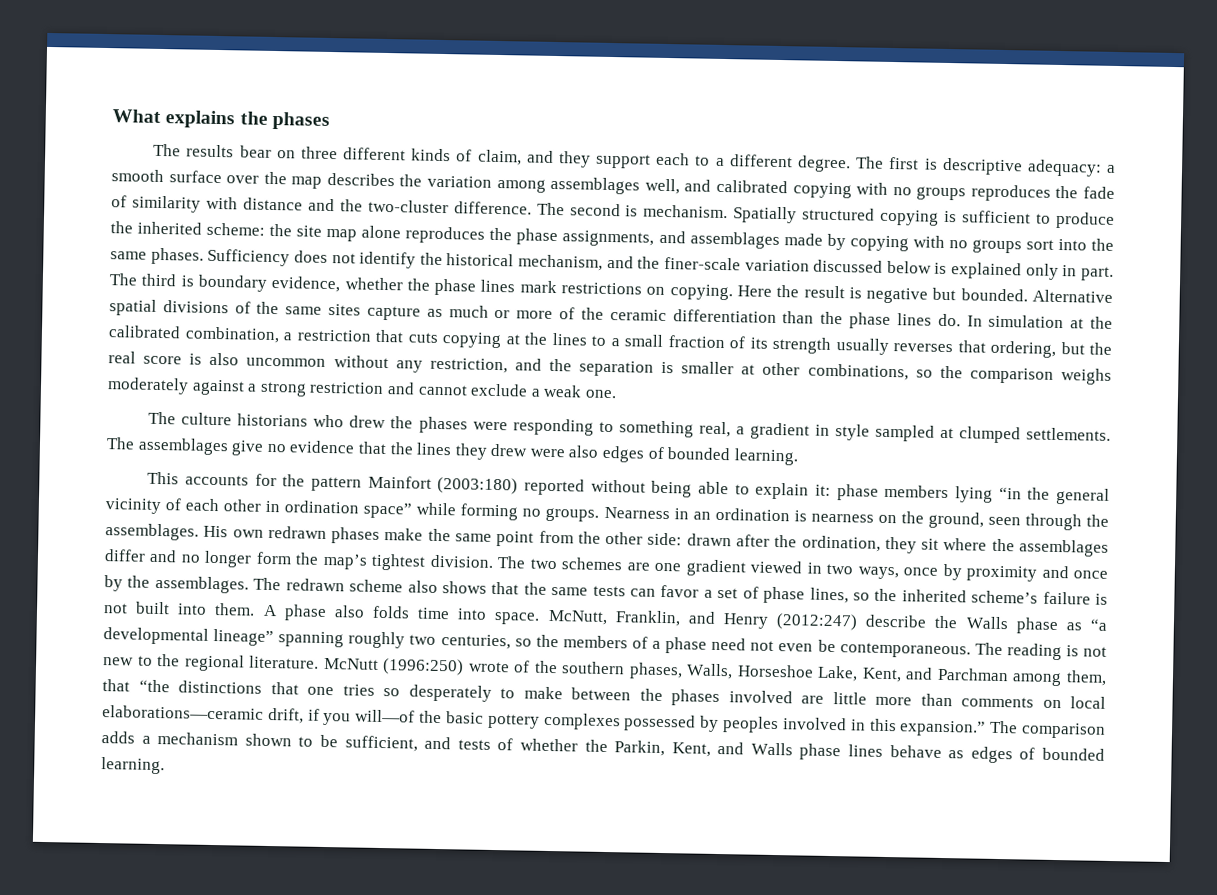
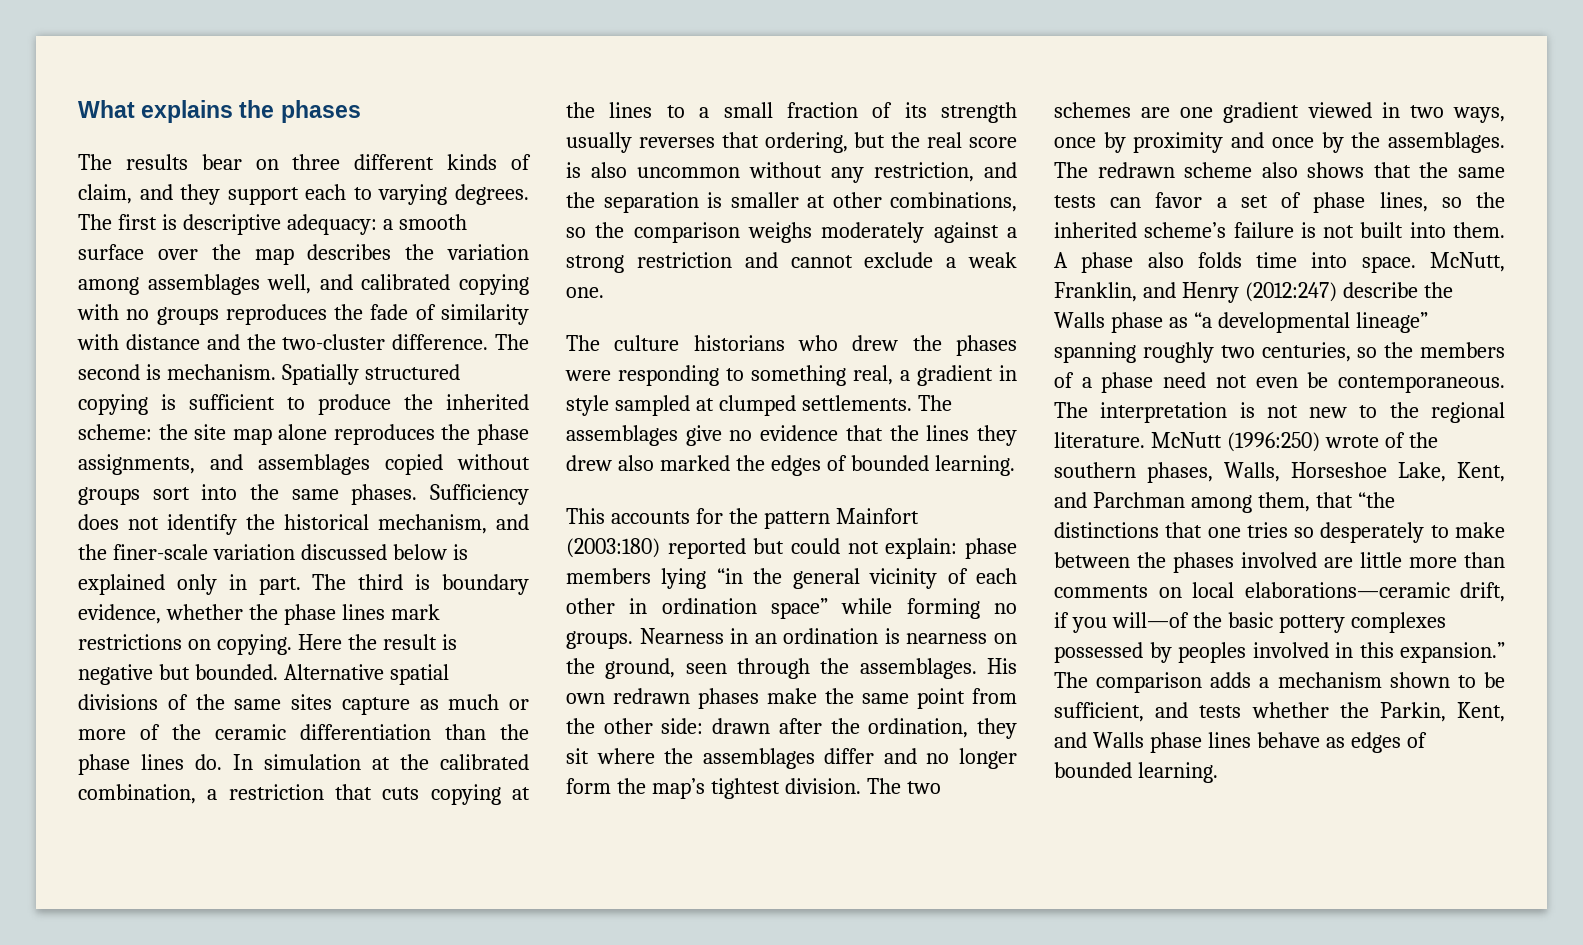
[715,154,851,173] a different degree. -> [378,184,529,205] varying degrees.
[783,233,968,252] made by copying with no -> [385,454,530,475] copied without
[529,445,600,458] were also -> [617,455,765,471] also marked the
[590,479,831,500] without being able to explain it: -> [753,538,958,559] but could not explain:
[1006,643,1062,661] reading -> [1100,402,1228,423] interpretation
[497,738,514,751] of -> (1242, 711) none

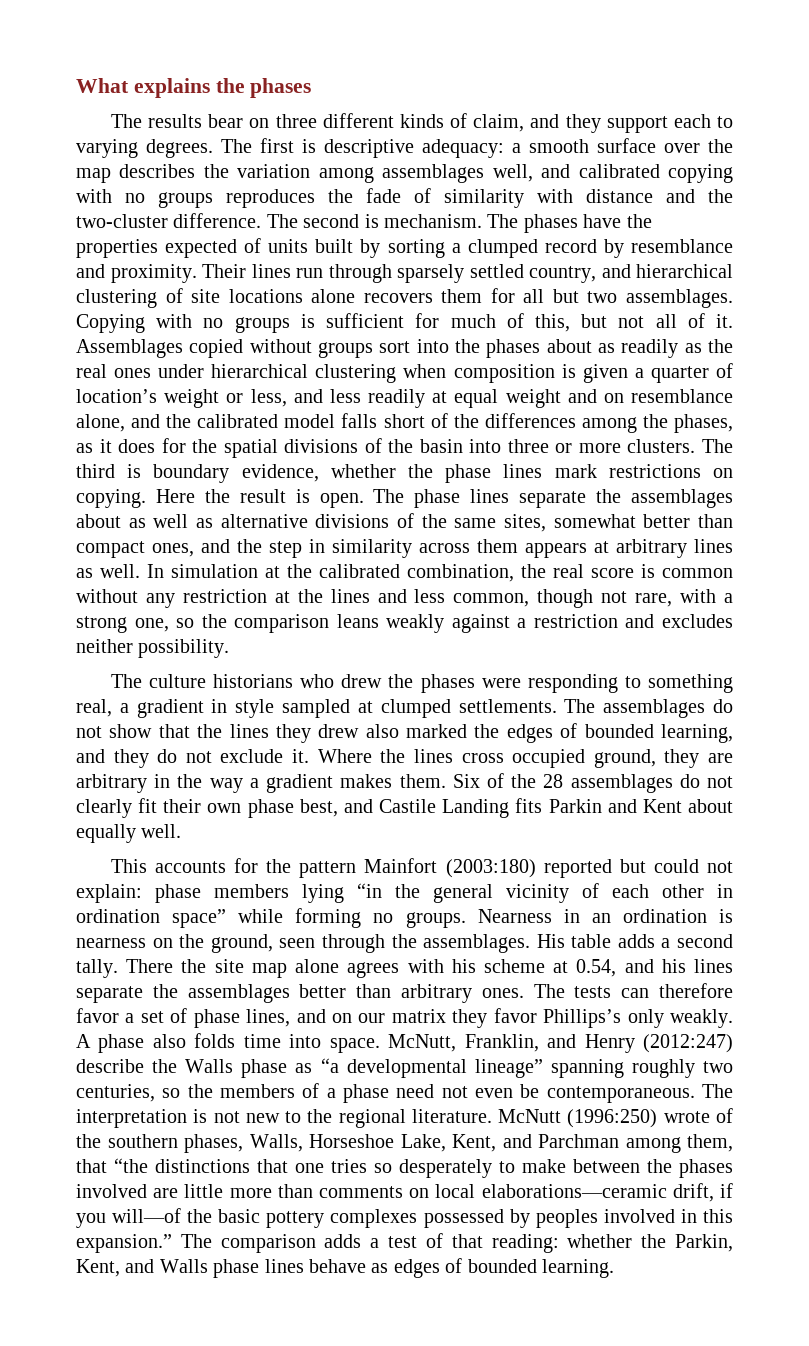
[281,364,460,385] [78,394,529,415] [78,424,529,445] [78,454,370,475] Spatially structured copying is sufficient to produce the inherited scheme: the site map alone reproduces the phase assignments, and assemblages -> [487,214,652,233] [76,238,734,258] [76,264,733,283] [76,288,734,308] [76,313,733,333] [76,339,183,358] The phases have the properties expected of units built by sorting a clumped record by resemblance and proximity. Their lines run through sparsely settled country, and hierarchical clustering of site locations alone recovers them for all but two assemblages. Copying with no groups is sufficient for much of this, but not all of it. Assemblages
[291,484,529,505] [78,514,529,535] [78,544,468,560] [78,574,301,595] same phases. Sufficiency does not identify the historical mechanism, and the finer-scale variation discussed below is explained only in part. -> [486,339,733,358] [76,363,734,383] [76,389,733,408] [76,413,733,433] [76,438,696,458] phases about as readily as the real ones under hierarchical clustering when composition is given a quarter of location’s weight or less, and less readily at equal weight and on resemblance alone, and the calibrated model falls short of the differences among the phases, as it does for the spatial divisions of the basin into three or more clusters.
[78,664,449,685] [78,694,529,715] [78,724,529,740] [78,754,222,775] negative but bounded. Alternative spatial divisions of the same sites capture as much or more of the ceramic differentiation than the phase lines do. -> [319,489,733,508] [76,513,733,532] [76,539,733,558] [76,564,140,578] open. The phase lines separate the assemblages about as well as alternative divisions of the same sites, somewhat better than compact ones, and the step in similarity across them appears at arbitrary lines as well.
[207,784,530,805] [566,102,1017,123] [566,132,1017,153] [566,162,1017,183] [566,192,1017,213] a restriction that cuts copying at the lines to a small fraction of its strength usually reverses that ordering, but the real score is also uncommon without any restriction, and the separation is smaller at other combinations, -> [521,564,733,578] [76,589,733,608] [76,616,169,633] the real score is common without any restriction at the lines and less common, though not rare, with a strong one,
[748,222,925,243] weighs moderately -> [336,614,445,633] leans weakly
[566,255,624,273] strong -> (527, 623) none
[790,252,1017,268] [566,287,604,298] cannot exclude a weak one. -> [662,614,733,628] [76,639,230,658] excludes neither possibility.
[685,425,839,446] give no evidence -> [713,699,734,713] [76,724,153,738] do not show
[934,455,1015,476] learning. -> [660,724,733,743] [76,749,734,768] [76,773,733,793] [76,798,733,818] [76,824,182,843] learning, and they do not exclude it. Where the lines cross occupied ground, they are arbitrary in the way a gradient makes them. Six of the 28 assemblages do not clearly fit their own phase best, and Castile Landing fits Parkin and Kent about equally well.
[566,688,1017,709] [566,718,1017,739] [566,748,1017,769] [566,778,941,799] [1054,102,1505,123] [1054,132,1505,153] [1054,162,1505,178] own redrawn phases make the same point from the other side: drawn after the ordination, they sit where the assemblages differ and no longer form the map’s tightest division. The two schemes are one gradient viewed in two ways, once by proximity and once by the assemblages. The redrawn scheme also shows that the same -> [571,934,734,948] [76,959,733,978] [76,984,565,1003] table adds a second tally. There the site map alone agrees with his scheme at 0.54, and his lines separate the assemblages better than arbitrary ones. The
(1142, 202) none -> [659,983,733,998] therefore
[1441,192,1505,208] [1054,222,1505,238] so the inherited scheme’s failure is not built into them. -> [296,1008,734,1028] and on our matrix they favor Phillips’s only weakly.
[1277,672,1505,688] [1054,702,1242,722] mechanism shown to be sufficient, and tests -> [388,1233,559,1253] test of that reading:

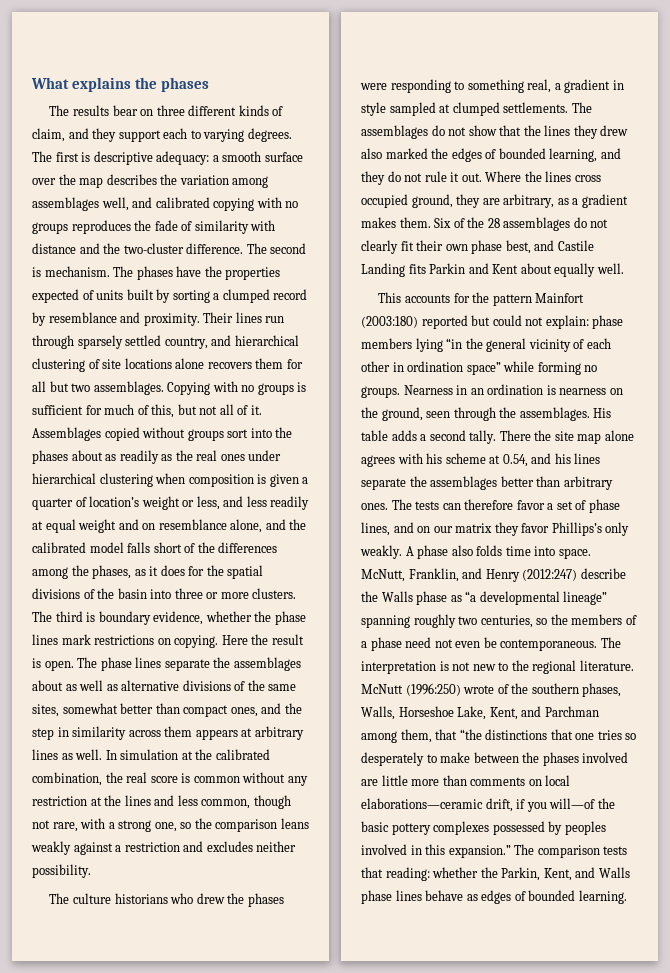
[220,749,310,763] exclude it. -> [424,171,482,182] rule it out.
[76,774,243,793] arbitrary in the way -> [503,194,569,208] arbitrary, as
[324,1233,443,1248] adds a test of -> [603,846,628,855] tests

